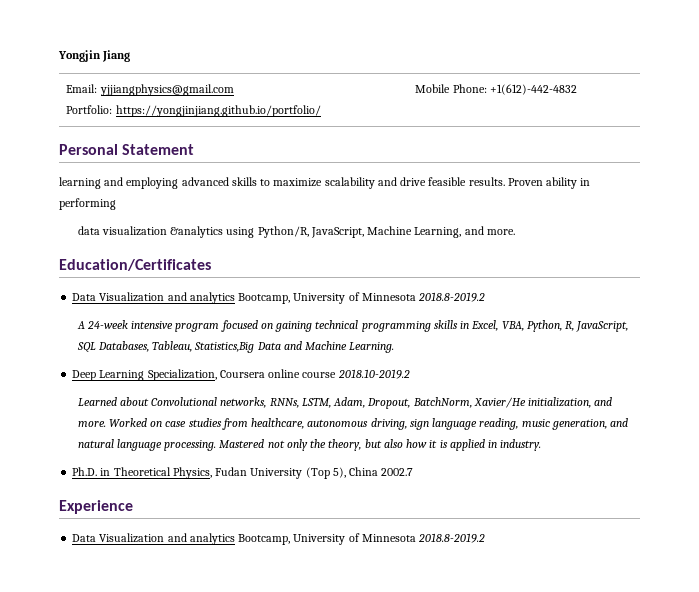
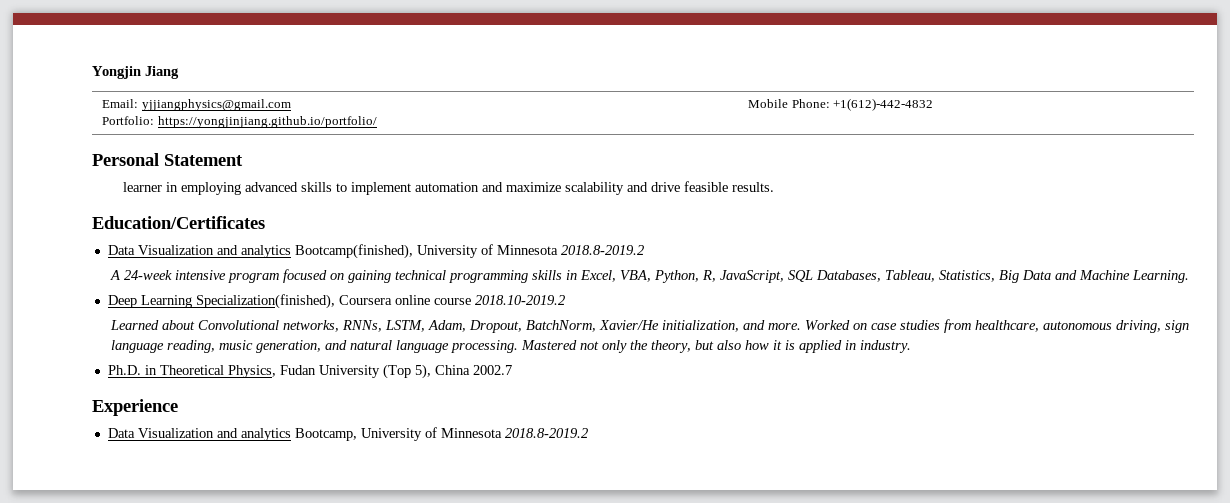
[59,177,124,189] learning and -> [122,182,178,192] learner in
(271, 182) none -> [350,182,503,195] implement automation and
[507,177,591,189] [59,198,116,210] [77,226,515,238] Proven ability in performing // data visualization &analytics using Python/R, JavaScript, Machine Learning, and more. -> (774, 187) none
[238,293,291,304] Bootcamp, -> [294,244,413,259] Bootcamp(finished),
[194,342,255,353] Statistics,Big -> [939,270,1020,283] Statistics, Big
[147,369,217,381] Specialization, -> [195,294,335,309] Specialization(finished),

